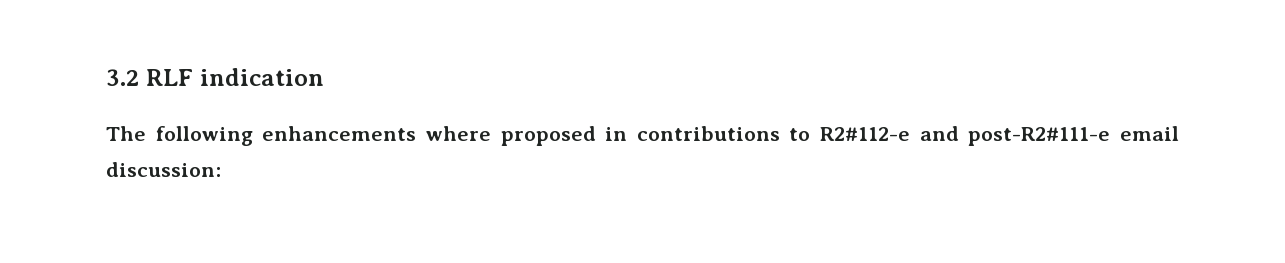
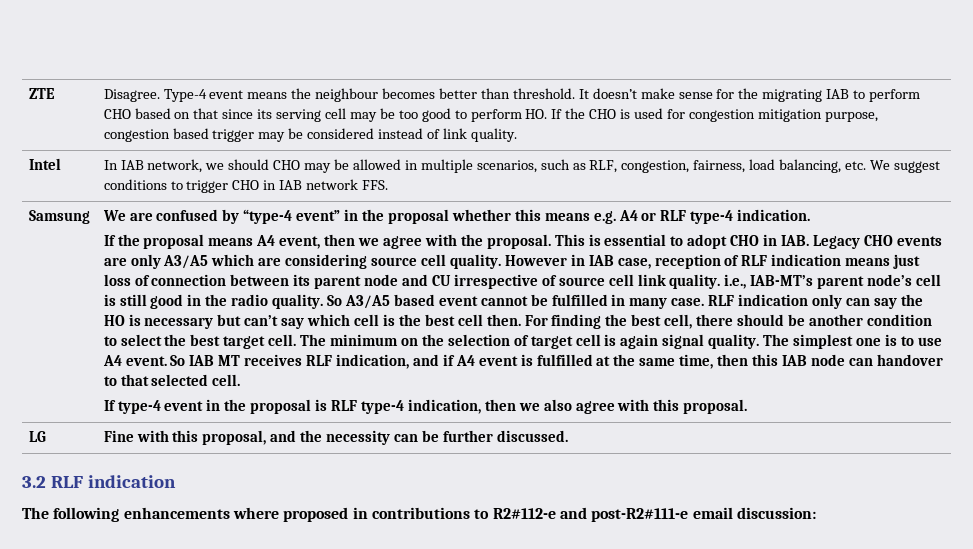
(106, 77) none -> [28,88,55,99] [103,88,921,102] [103,108,878,122] [103,128,517,142] [28,158,61,170] [103,159,940,173] [103,179,389,193] [28,210,90,224] [102,209,811,224] [103,234,942,249] [103,254,921,269] [103,274,942,289] [103,294,923,309] [103,314,932,329] [103,334,942,349] [102,354,943,369] [103,374,241,386] [103,399,748,414] [28,431,46,442] [103,430,568,445] ZTE | Disagree. Type-4 event means the neighbour becomes better than threshold. It doesn’t make sense for the migrating IAB to perform CHO based on that since its serving cell may be too good to perform HO. If the CHO is used for congestion mitigation purpose, congestion based trigger may be considered instead of link quality. // Intel | In IAB network, we should CHO may be allowed in multiple scenarios, such as RLF, congestion, fairness, load balancing, etc. We suggest conditions to trigger CHO in IAB network FFS. // Samsung | We are confused by “type-4 event” in the proposal whether this means e.g. A4 or RLF type-4 indication. // If the proposal means A4 event, then we agree with the proposal. This is essential to adopt CHO in IAB. Legacy CHO events are only A3/A5 which are considering source cell quality. However in IAB case, reception of RLF indication means just loss of connection between its parent node and CU irrespective of source cell link quality. i.e., IAB-MT’s parent node’s cell is still good in the radio quality. So A3/A5 based event cannot be fulfilled in many case. RLF indication only can say the HO is necessary but can’t say which cell is the best cell then. For finding the best cell, there should be another condition to select the best target cell. The minimum on the selection of target cell is again signal quality. The simplest one is to use A4 event. So IAB MT receives RLF indication, and if A4 event is fulfilled at the same time, then this IAB node can handover to that selected cell. // If type-4 event in the proposal is RLF type-4 indication, then we also agree with this proposal. // LG | Fine with this proposal, and the necessity can be further discussed. //

